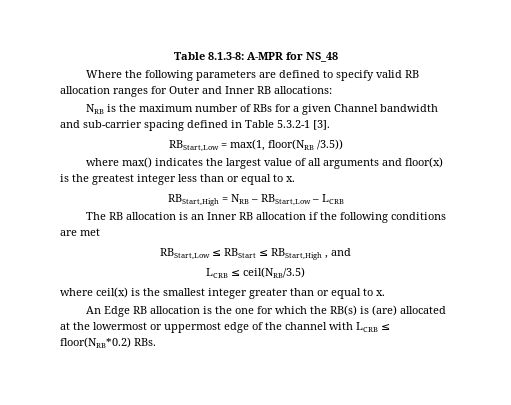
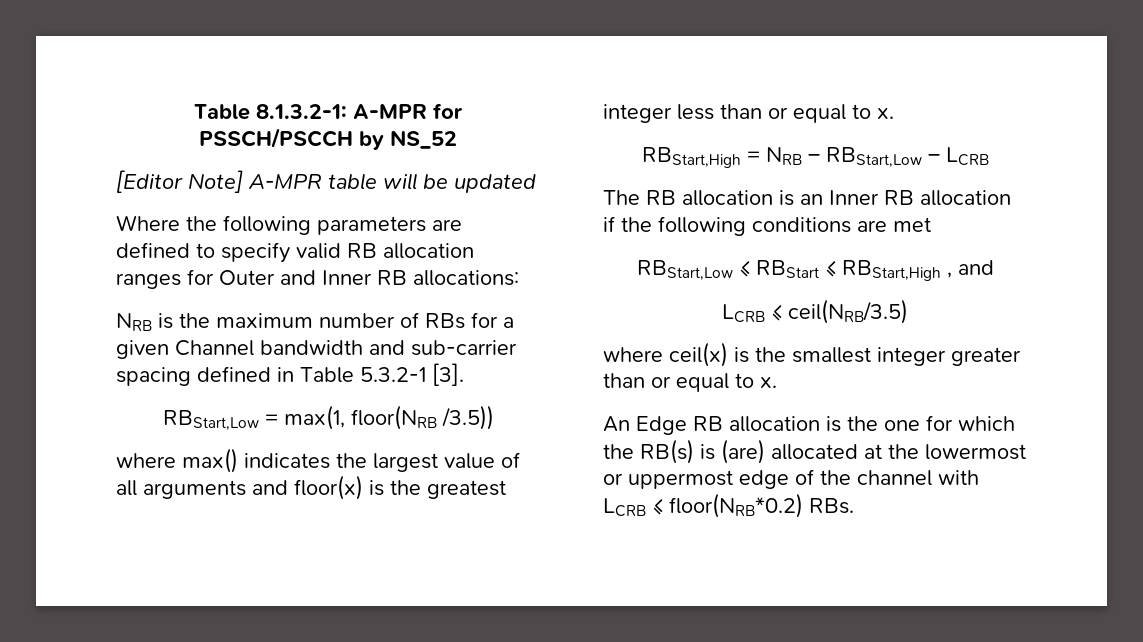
[173,52,244,60] Table 8.1.3-8: -> [194,104,347,120] Table 8.1.3.2-1:
[305,52,338,62] NS_48 -> [199,128,457,150] [116,170,536,193] PSSCH/PSCCH by NS_52 // [Editor Note] A-MPR table will be updated

